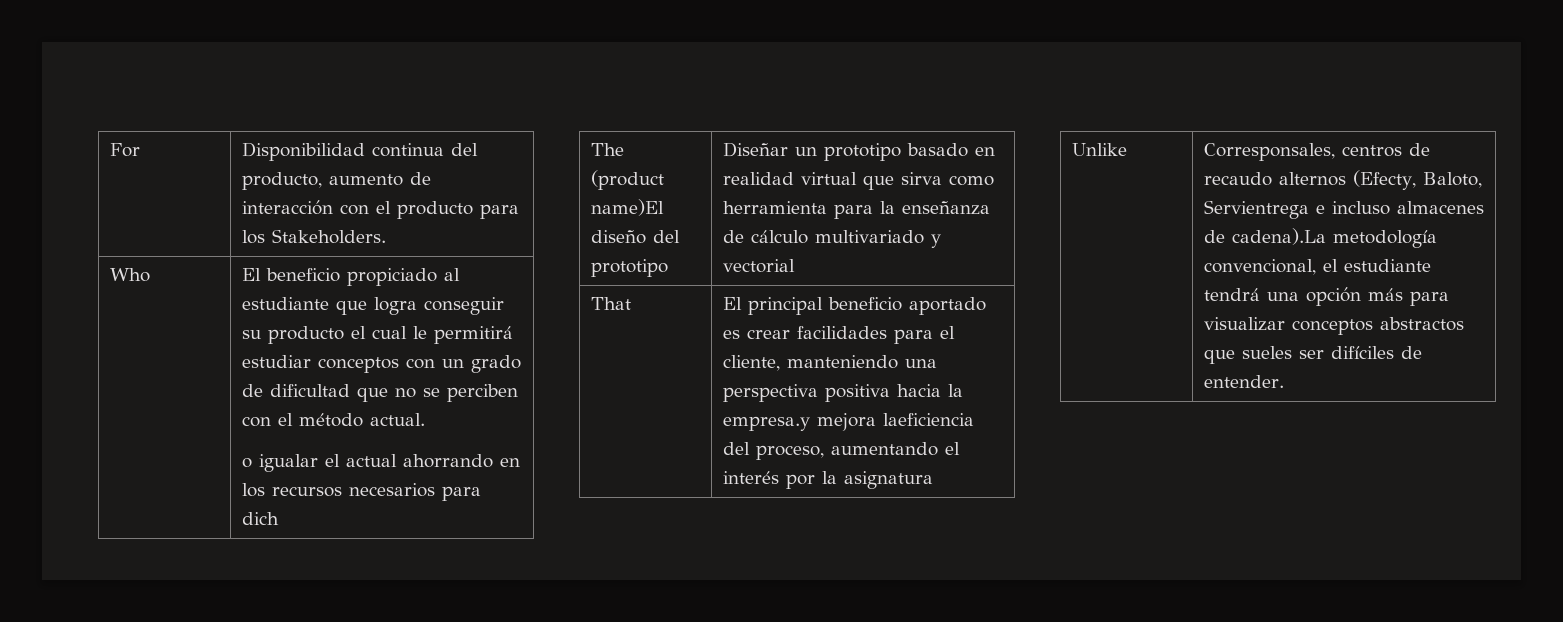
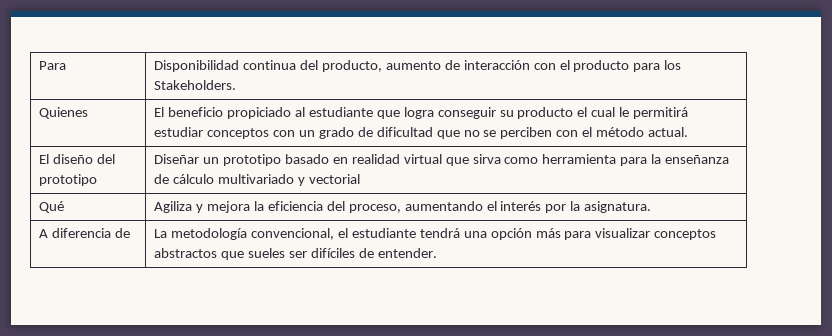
[109,143,140,157] For -> [39,61,67,70] Para
[109,268,150,282] Who -> [39,107,89,119] Quienes
[241,454,520,472] [241,483,481,501] [241,512,279,525] [590,143,624,156] [590,170,664,190] [590,199,664,216] // o igualar el actual ahorrando en los recursos necesarios para dich // The (product name)El -> [39,154,50,164] // El
[590,297,631,310] [722,297,986,315] [722,326,955,344] [722,355,937,371] [722,384,963,402] [722,413,974,431] That | El principal beneficio aportado es crear facilidades para el cliente, manteniendo una perspectiva positiva hacia la empresa.y mejora laeficiencia -> [39,201,65,213] [154,201,323,213] Qué | Agiliza y mejora la eficiencia
[843,471,933,489] [1071,143,1127,156] [1203,143,1430,161] [1203,170,1482,190] [1203,200,1484,219] [1203,228,1326,245] asignatura // Unlike | Corresponsales, centros de recaudo alternos (Efecty, Baloto, Servientrega e incluso almacenes de cadena).La -> [584,201,652,213] [39,228,131,238] [154,229,168,238] asignatura. // A diferencia de | La

